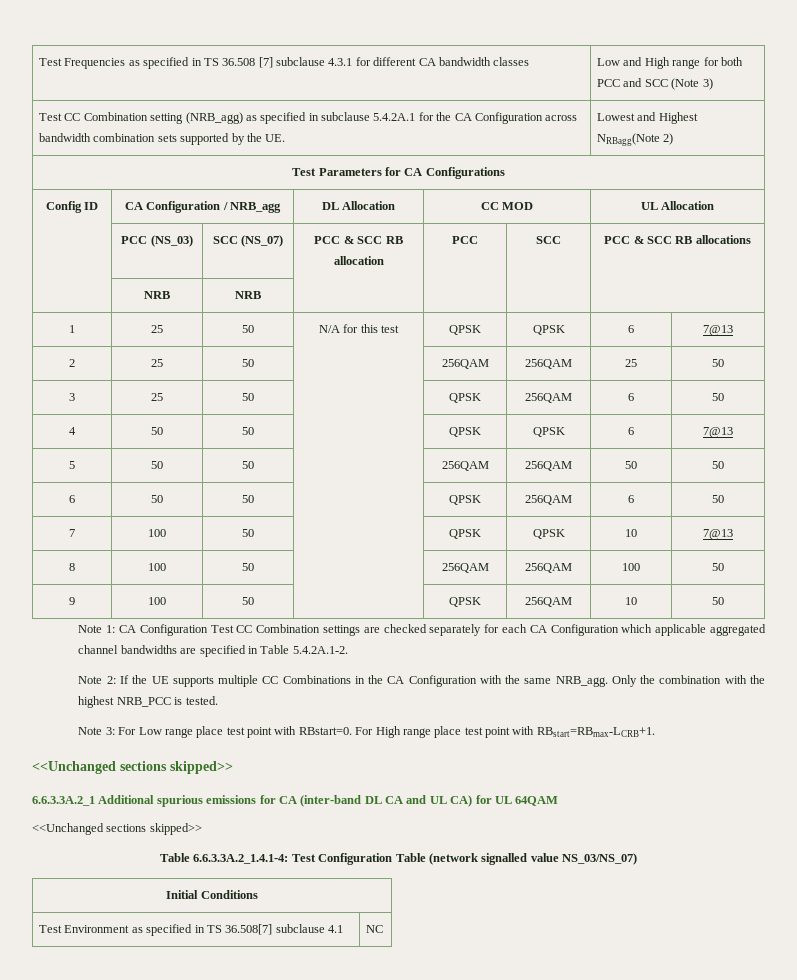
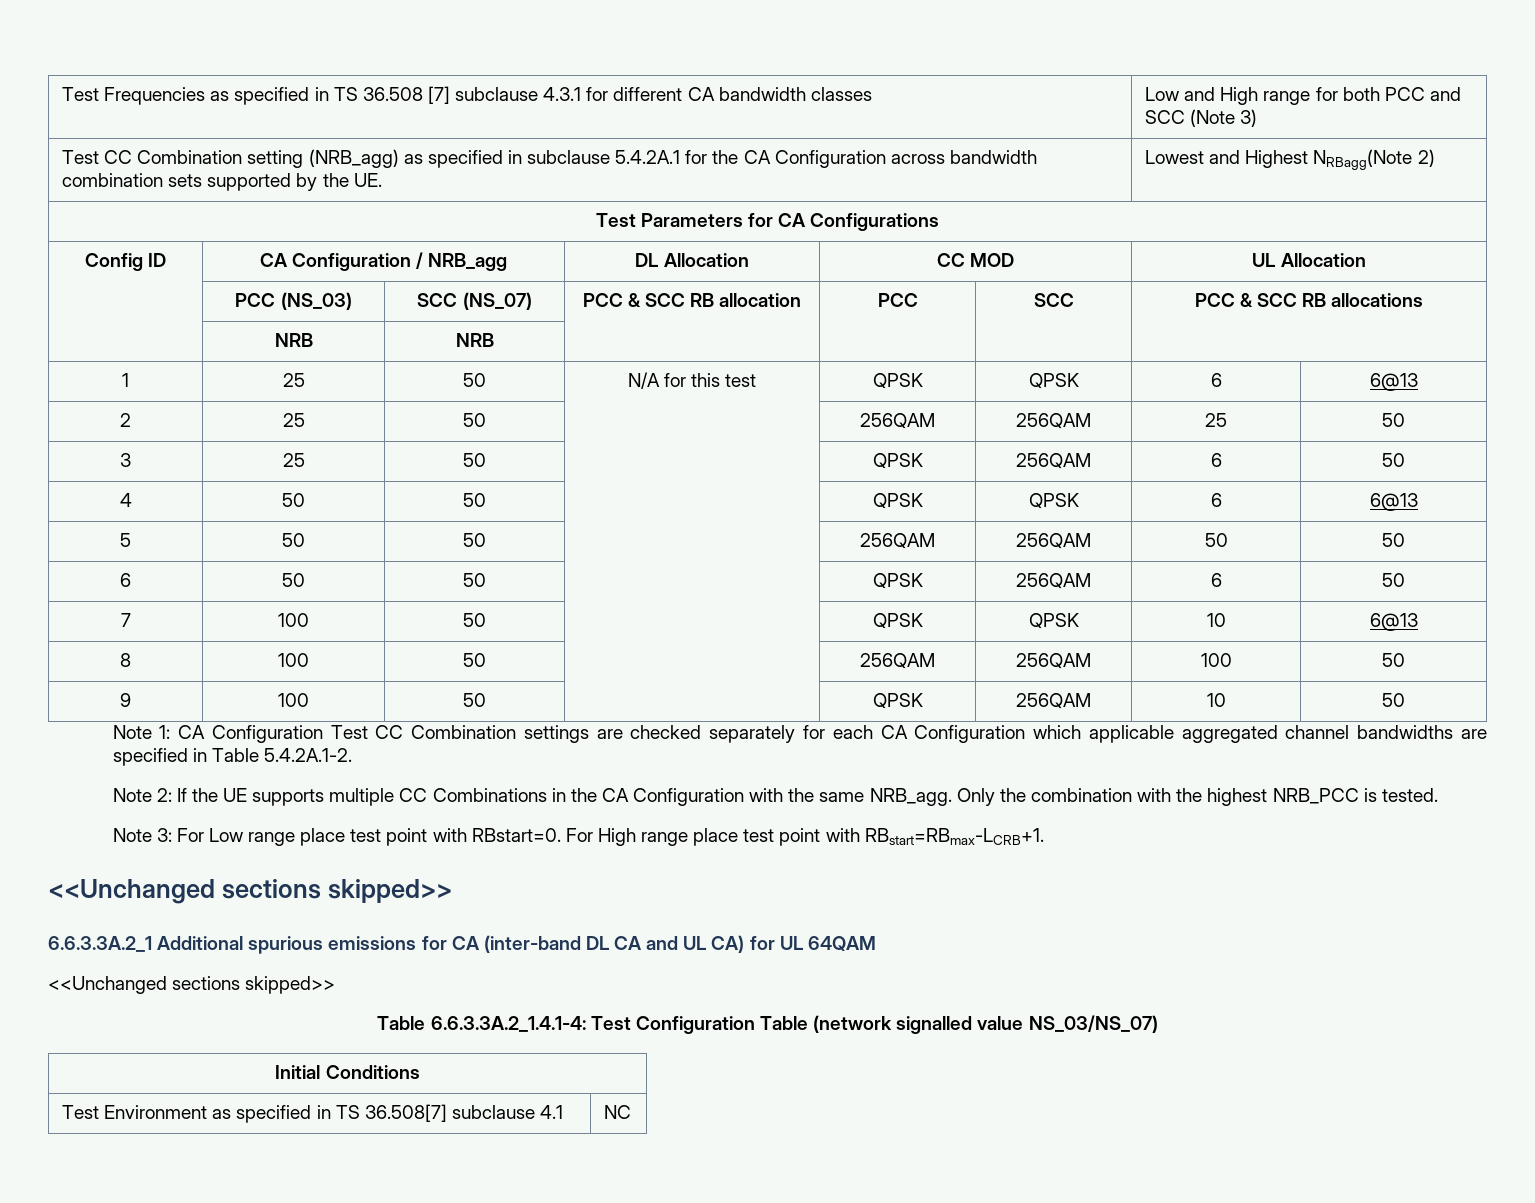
[703,325,733,336] 7@13 -> [1369,373,1418,391] 6@13
[703,427,733,438] 7@13 -> [1369,493,1418,511] 6@13
[703,529,733,540] 7@13 -> [1369,613,1418,631] 6@13

